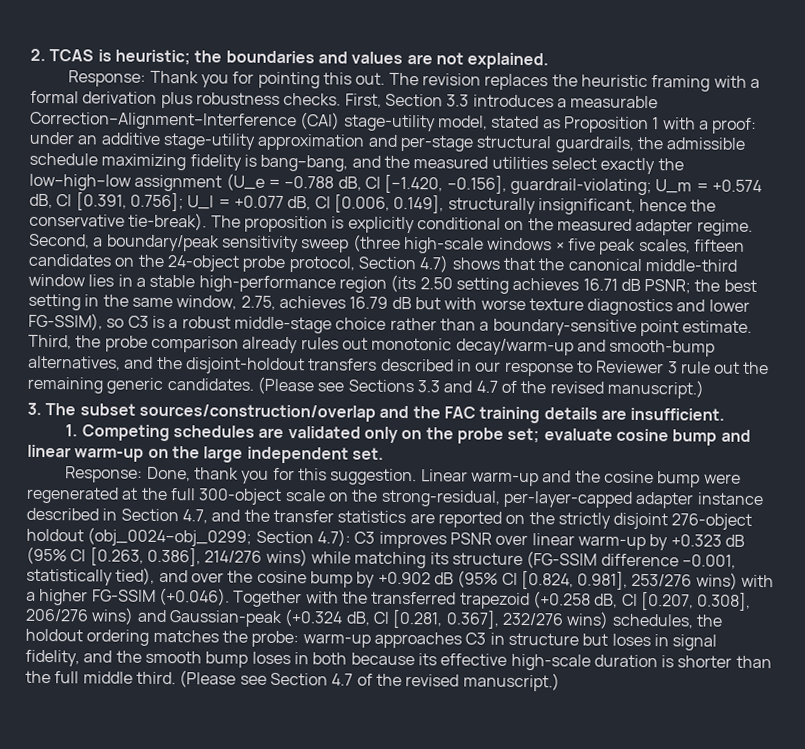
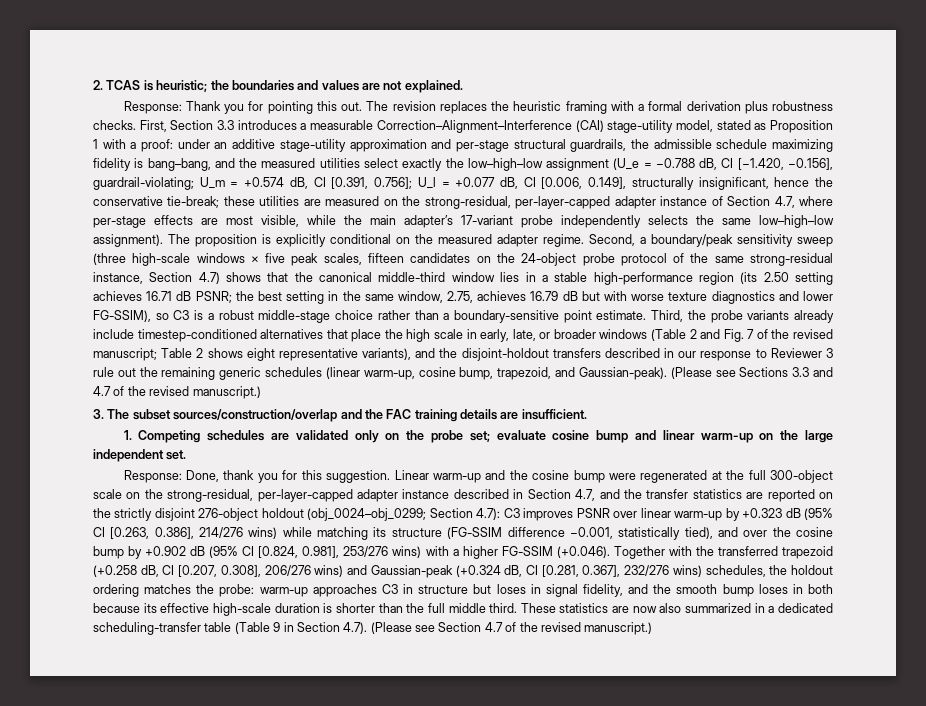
[128,212,208,231] tie-break). -> [167,196,834,209] [93,215,834,228] [93,234,163,247] tie-break; these utilities are measured on the strong-residual, per-layer-capped adapter instance of Section 4.7, where per-stage effects are most visible, while the main adapter’s 17-variant probe independently selects the same low–high–low assignment).
[288,256,355,273] protocol, -> [620,253,833,266] [93,272,143,284] protocol of the same strong-residual instance,
[150,335,716,357] [28,355,121,371] comparison already rules out monotonic decay/warm-up and smooth-bump alternatives, -> [747,310,834,323] [93,329,833,342] [93,348,412,361] variants already include timestep-conditioned alternatives that place the high scale in early, late, or broader windows (Table 2 and Fig. 7 of the revised manuscript; Table 2 shows eight representative variants),
[166,378,254,391] candidates. -> [265,367,667,380] schedules (linear warm-up, cosine bump, trapezoid, and Gaussian-peak).
(176, 678) none -> [520,603,833,613] [93,622,368,635] These statistics are now also summarized in a dedicated scheduling-transfer table (Table 9 in Section 4.7).

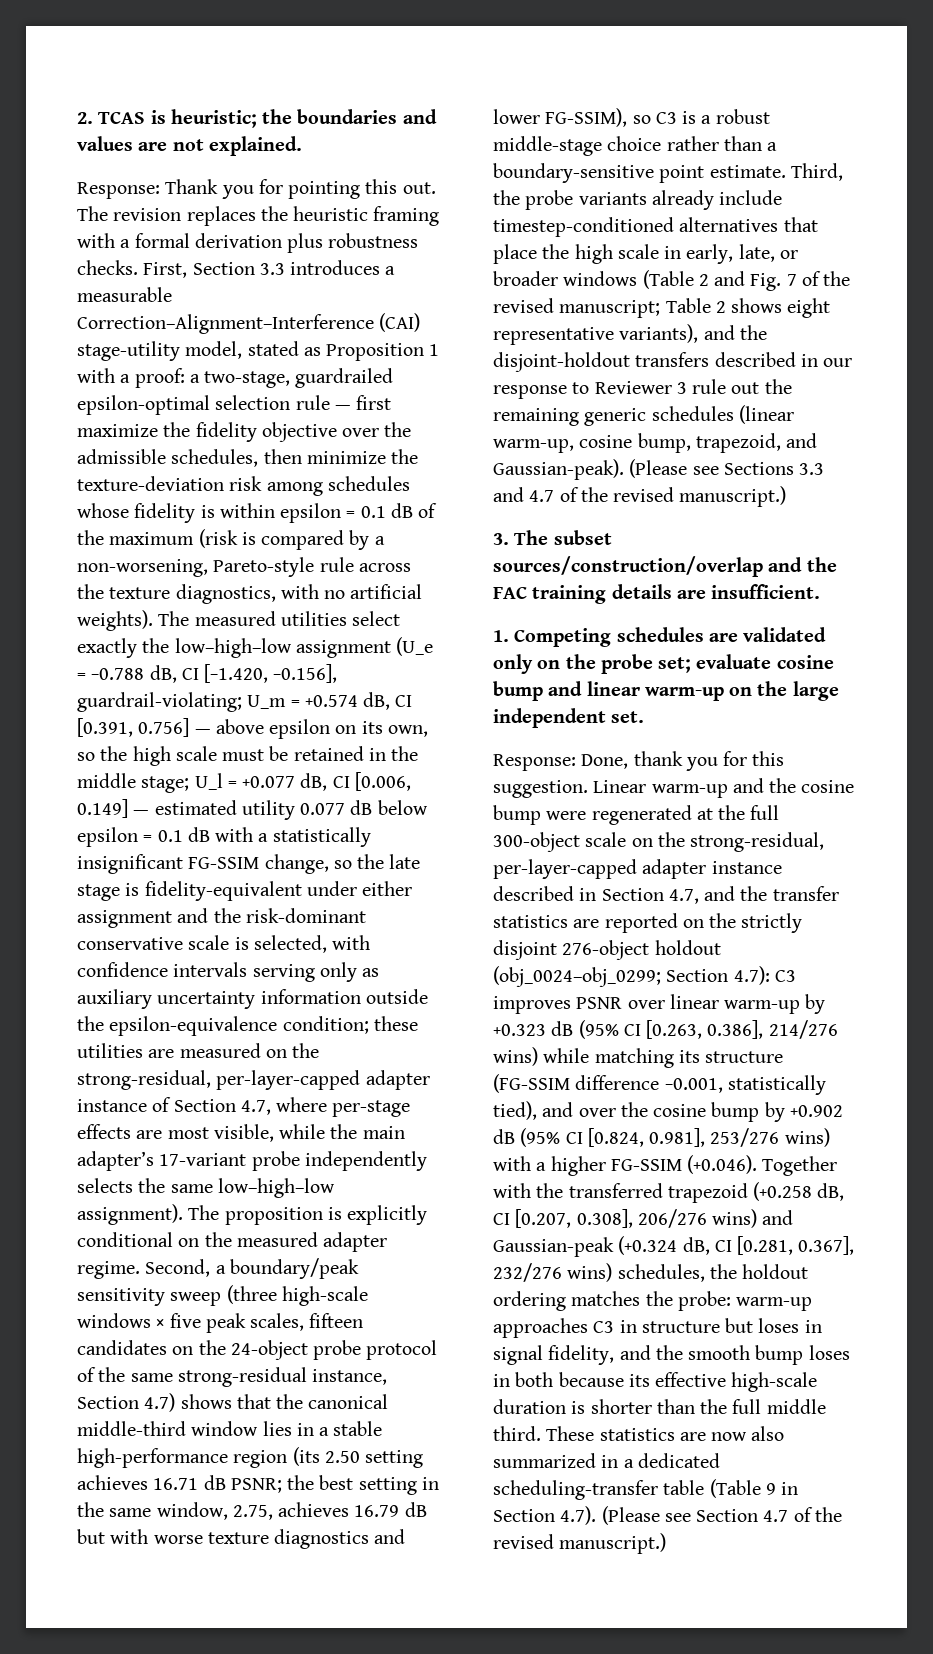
[177,139,833,152] [93,158,258,171] under an additive stage-utility approximation and per-stage structural guardrails, the admissible schedule maximizing fidelity is bang–bang, and the -> [189,368,394,388] [77,395,392,415] [77,422,412,442] [77,449,419,467] [77,476,410,496] [77,503,438,523] [77,529,385,550] [77,557,411,577] [77,584,423,604] [77,610,190,631] a two-stage, guardrailed epsilon-optimal selection rule — first maximize the fidelity objective over the admissible schedules, then minimize the texture-deviation risk among schedules whose fidelity is within epsilon = 0.1 dB of the maximum (risk is compared by a non-worsening, Pareto-style rule across the texture diagnostics, with no artificial weights). The
[374,177,413,189] 0.756]; -> [138,718,428,739] [77,746,419,766] [77,773,190,793] 0.756] — above epsilon on its own, so the high scale must be retained in the middle stage;
[588,177,833,190] [93,196,220,208] 0.149], structurally insignificant, hence the conservative tie-break; -> [77,799,428,820] [77,827,371,847] [77,854,421,874] [77,881,413,901] [77,908,366,928] [77,935,371,953] [77,962,380,982] [77,989,428,1009] [77,1016,369,1036] 0.149] — estimated utility 0.077 dB below epsilon = 0.1 dB with a statistically insignificant FG-SSIM change, so the late stage is fidelity-equivalent under either assignment and the risk-dominant conservative scale is selected, with confidence intervals serving only as auxiliary uncertainty information outside the epsilon-equivalence condition;

